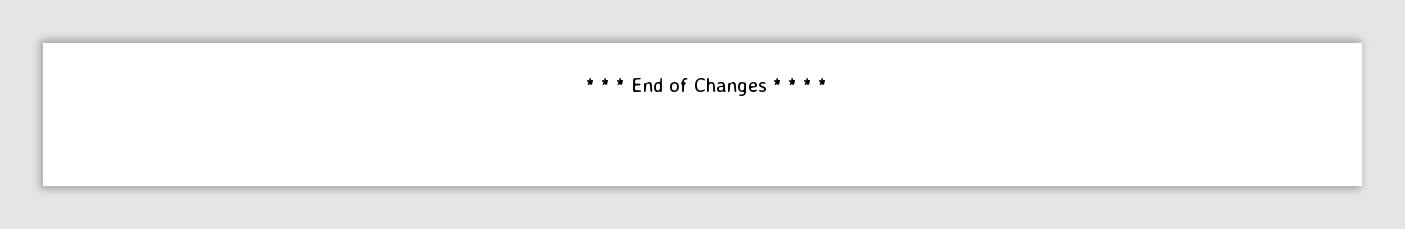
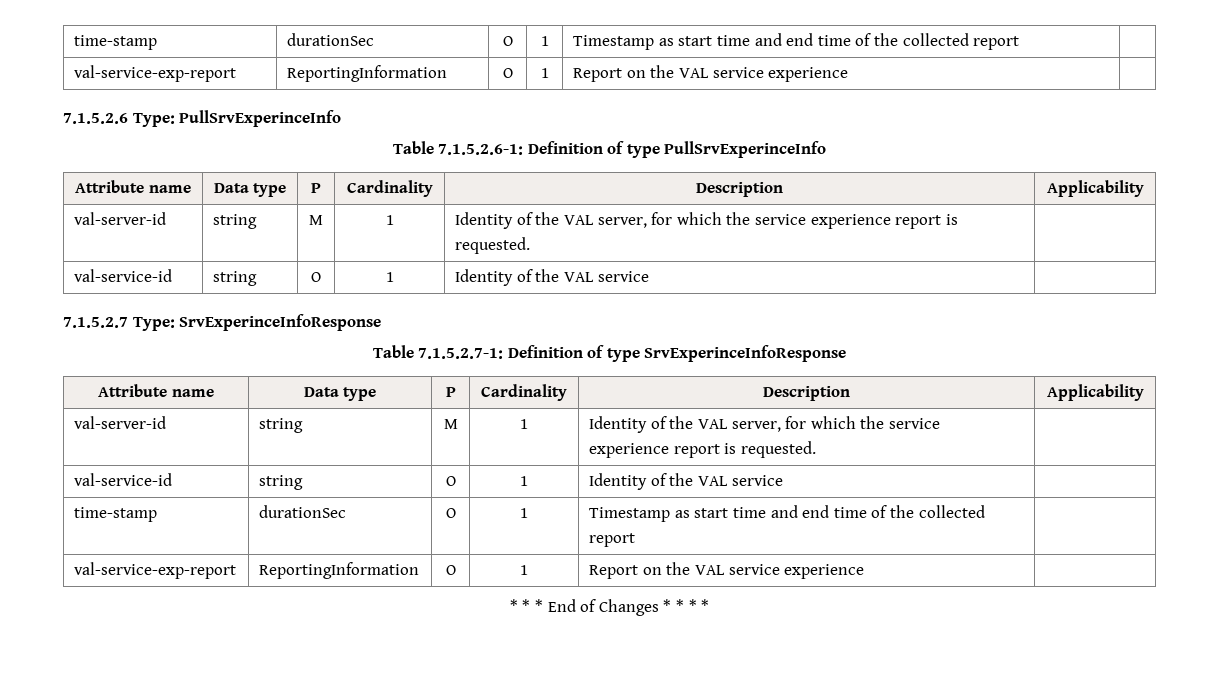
(586, 85) none -> [74,35,158,50] [287,33,375,46] [502,36,513,46] [540,36,549,46] [573,33,1020,50] [74,65,237,82] [287,65,448,82] [502,68,513,78] [540,68,549,78] [573,65,849,82] [63,110,342,127] [392,141,827,158] [75,180,191,193] [213,183,287,197] [311,183,321,193] [346,180,433,197] [696,182,784,197] [1046,180,1144,197] [74,212,167,225] [213,214,258,229] [309,215,323,225] [385,215,394,225] [455,212,958,229] [455,237,531,254] [74,269,173,282] [213,271,258,286] [311,272,321,282] [385,272,394,282] [455,269,649,286] [63,314,382,331] [372,345,847,362] [98,384,214,397] [303,387,377,401] [445,387,456,397] [481,384,567,401] [763,386,851,401] [1046,384,1144,401] [74,416,167,429] [259,418,304,433] [443,419,458,429] [520,419,528,429] [589,416,940,433] [589,441,816,458] [74,473,173,486] [259,475,304,490] [445,476,456,486] [520,476,528,486] [589,473,783,490] [74,507,158,522] [259,505,347,518] [445,508,456,518] [520,508,528,518] [589,505,985,522] [589,533,636,547] [74,562,237,579] [259,562,420,579] [445,565,456,575] [520,565,528,575] [589,562,865,579] time-stamp | durationSec | O | 1 | Timestamp as start time and end time of the collected report | // val-service-exp-report | ReportingInformation | O | 1 | Report on the VAL service experience | // 7.1.5.2.6 Type: PullSrvExperinceInfo // Table 7.1.5.2.6-1: Definition of type PullSrvExperinceInfo // Attribute name | Data type | P | Cardinality | Description | Applicability // val-server-id | string | M | 1 | Identity of the VAL server, for which the service experience report is requested. | // val-service-id | string | O | 1 | Identity of the VAL service | // 7.1.5.2.7 Type: SrvExperinceInfoResponse // Table 7.1.5.2.7-1: Definition of type SrvExperinceInfoResponse // Attribute name | Data type | P | Cardinality | Description | Applicability // val-server-id | string | M | 1 | Identity of the VAL server, for which the service experience report is requested. | // val-service-id | string | O | 1 | Identity of the VAL service | // time-stamp | durationSec | O | 1 | Timestamp as start time and end time of the collected report | // val-service-exp-report | ReportingInformation | O | 1 | Report on the VAL service experience | //

